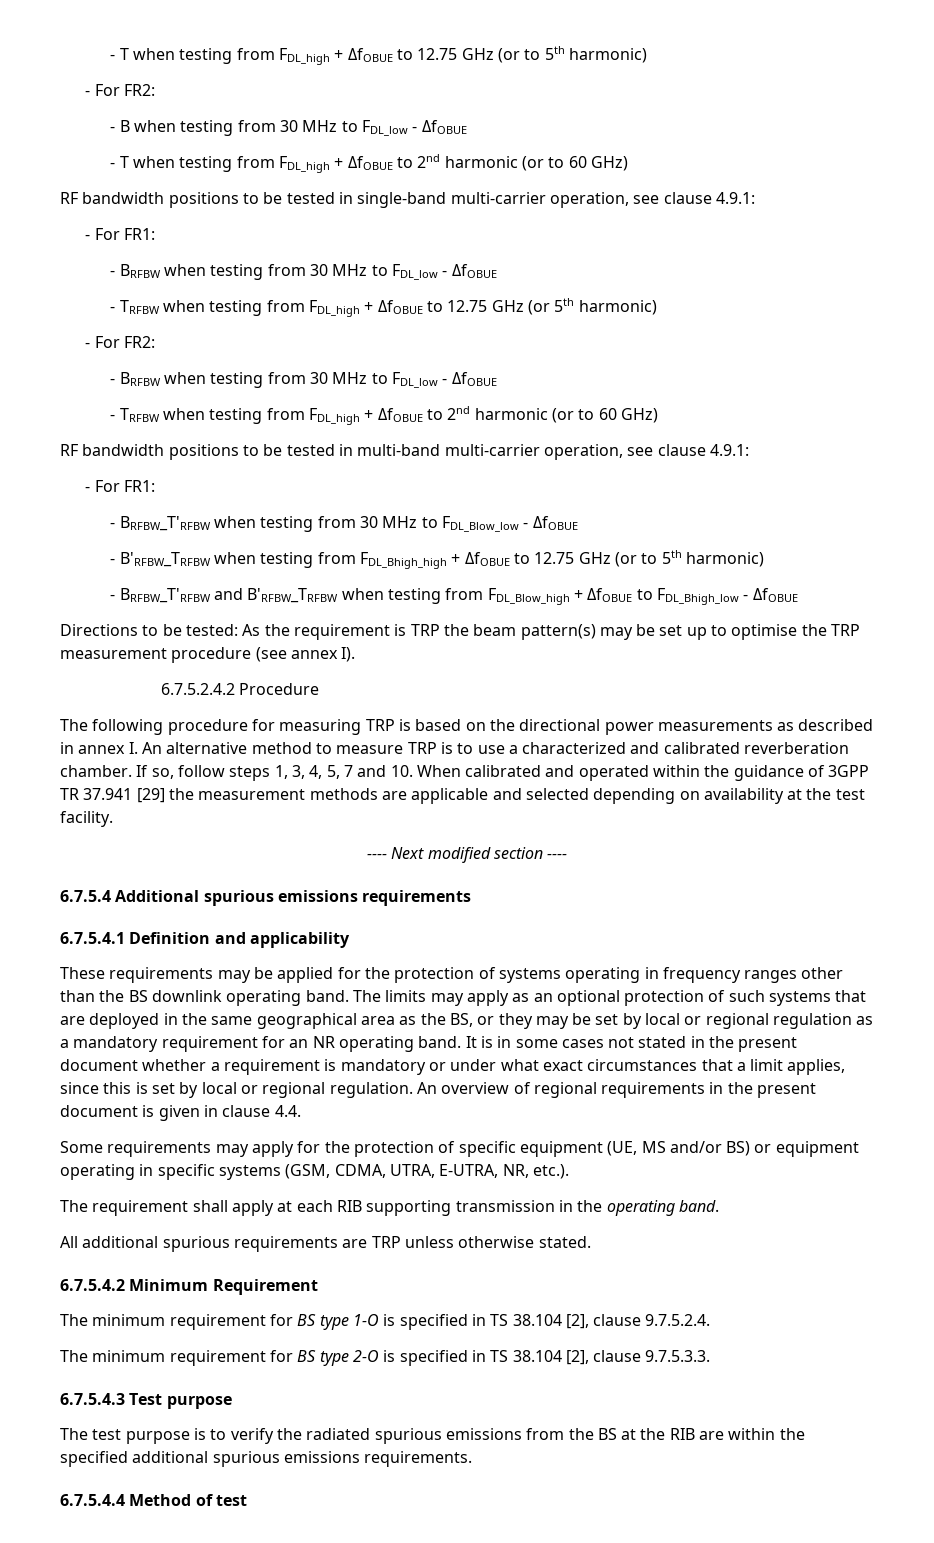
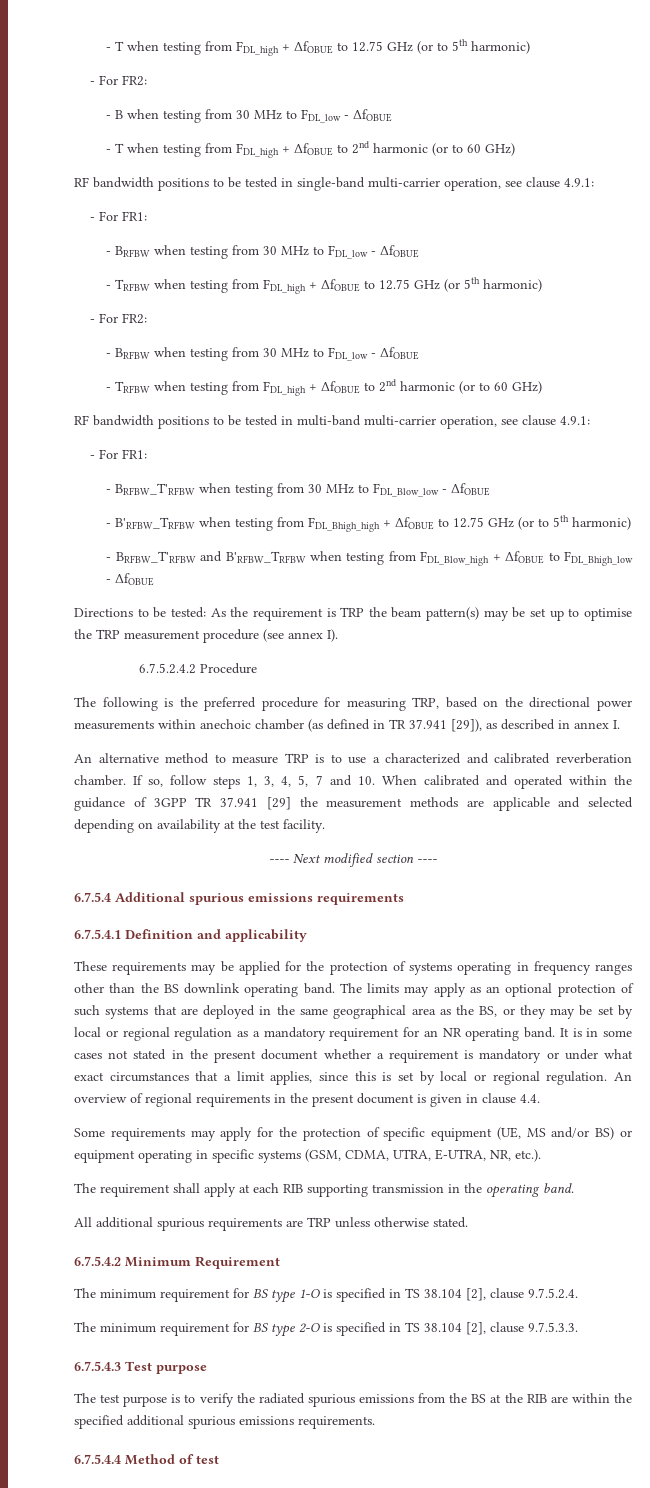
(164, 727) none -> [164,697,257,711] is the preferred
[365,719,411,731] TRP is -> [412,697,440,709] TRP,
(773, 725) none -> [158,719,482,732] within anechoic chamber (as defined in TR 37.941 [29]),
(138, 748) none -> (620, 724) //

